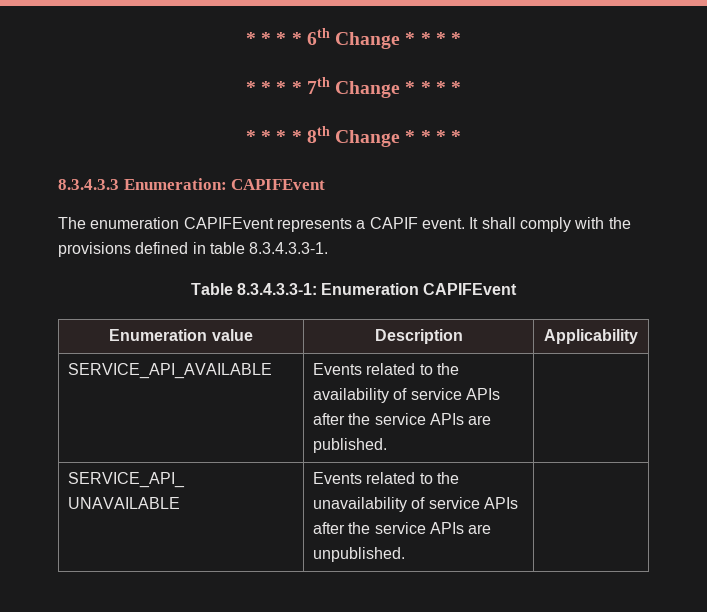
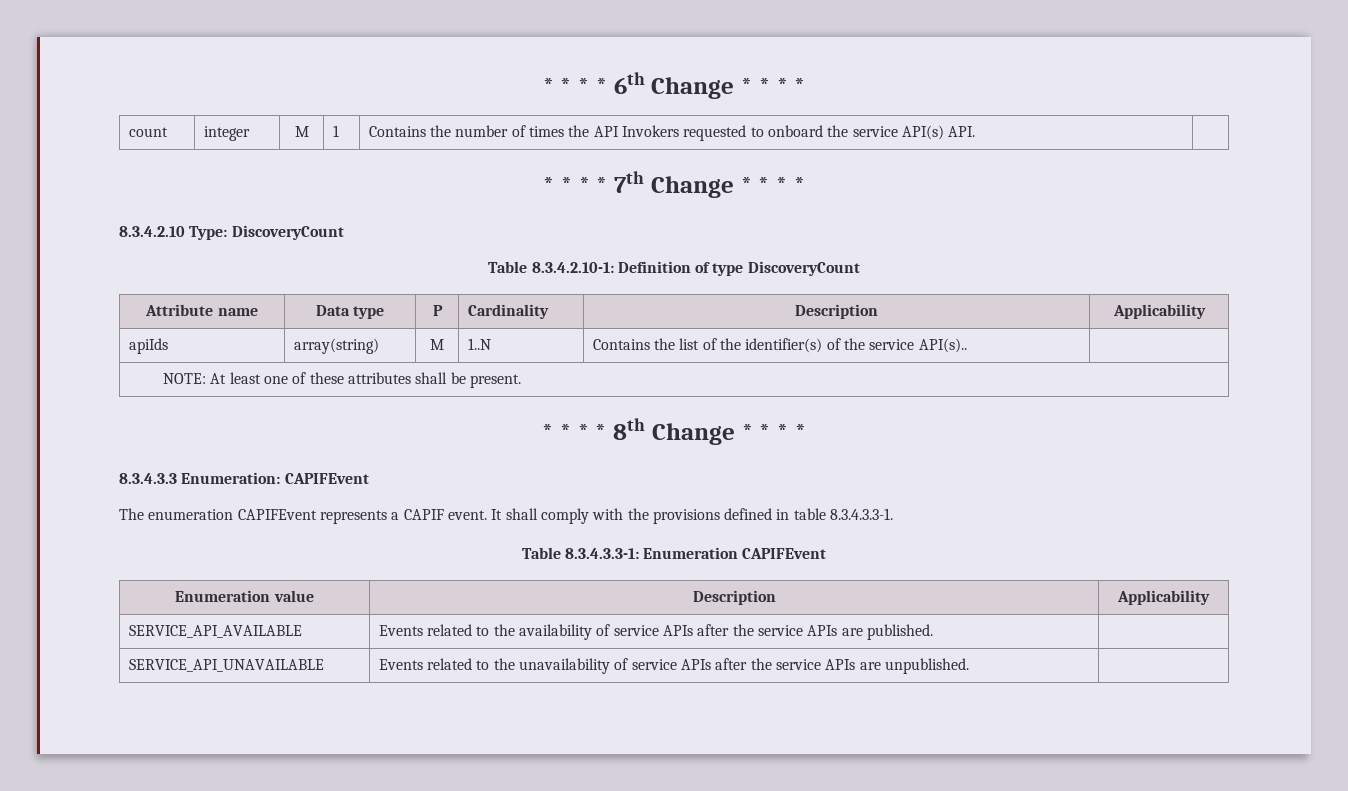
(462, 38) none -> [128,127,168,137] [203,126,250,141] [294,126,309,137] [332,125,339,137] [368,125,976,141] // count | integer | M | 1 | Contains the number of times the API Invokers requested to onboard the service API(s) API. |
(462, 87) none -> [119,225,344,240] [488,261,860,276] [145,304,258,316] [315,305,385,319] [432,305,443,316] [467,304,549,319] [795,304,878,319] [1112,304,1206,319] [128,338,168,354] [293,338,379,354] [430,339,444,350] [467,338,491,350] [592,338,967,353] [163,372,521,388] // 8.3.4.2.10 Type: DiscoveryCount // Table 8.3.4.2.10-1: Definition of type DiscoveryCount // Attribute name | Data type | P | Cardinality | Description | Applicability // apiIds | array(string) | M | 1..N | Contains the list of the identifier(s) of the service API(s).. | // NOTE: At least one of these attributes shall be present.

